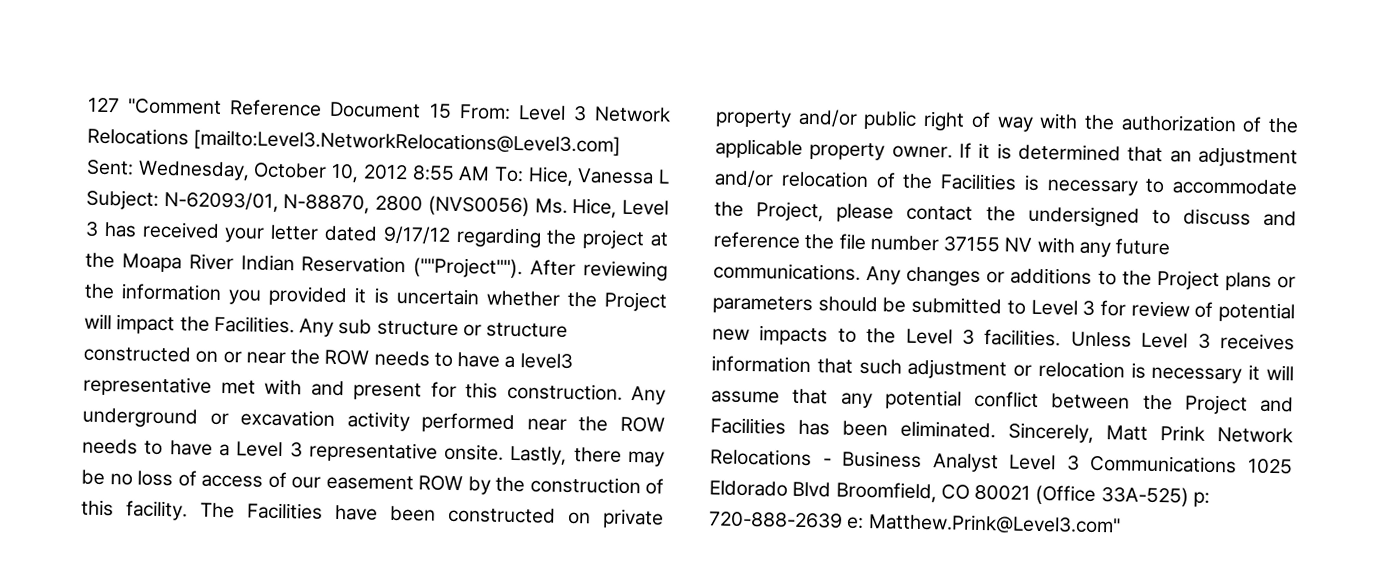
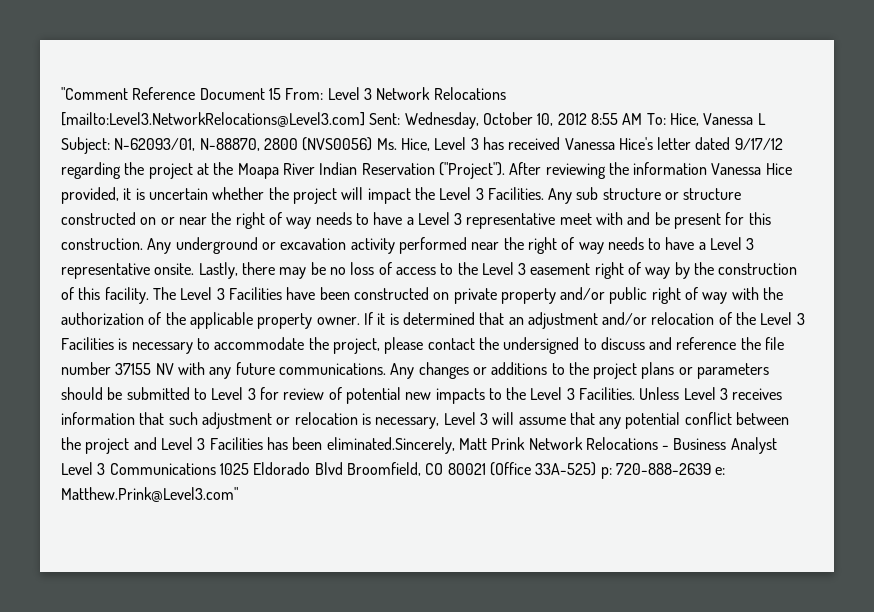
[88,97,120,113] 127 -> (61, 93) none
[224,227,266,243] your -> [564,137,653,150] Vanessa Hice's
[413,257,524,279] (""Project""). -> [438,162,505,179] ("Project").
[228,285,349,307] you provided -> [711,163,792,175] [61,187,119,204] Vanessa Hice provided,
[603,291,667,312] Project -> [292,188,337,204] project
(210, 324) none -> [439,187,484,200] Level 3
[324,349,573,370] [83,375,256,397] ROW needs to have a level3 representative met -> [235,212,592,229] right of way needs to have a Level 3 representative meet
(345, 388) none -> [654,212,670,225] be
[619,416,665,433] ROW -> [527,237,604,254] right of way
[267,471,463,492] of our easement ROW -> [440,262,671,279] to the Level 3 easement right of way
(235, 510) none -> [180,287,225,300] Level 3
(934, 181) none -> [760,312,805,325] Level 3
[756,201,825,222] Project, -> [332,338,380,354] project,
[1156,269,1220,291] Project -> [593,363,638,379] project
[984,329,1062,347] facilities. -> [579,387,636,400] Facilities.
[1151,364,1261,384] necessary it -> [375,412,488,429] necessary, Level 3
[1184,394,1294,415] Project and -> [85,437,206,454] project and Level 3
[900,420,1094,443] eliminated. Sincerely, -> [326,437,455,454] eliminated.Sincerely,

